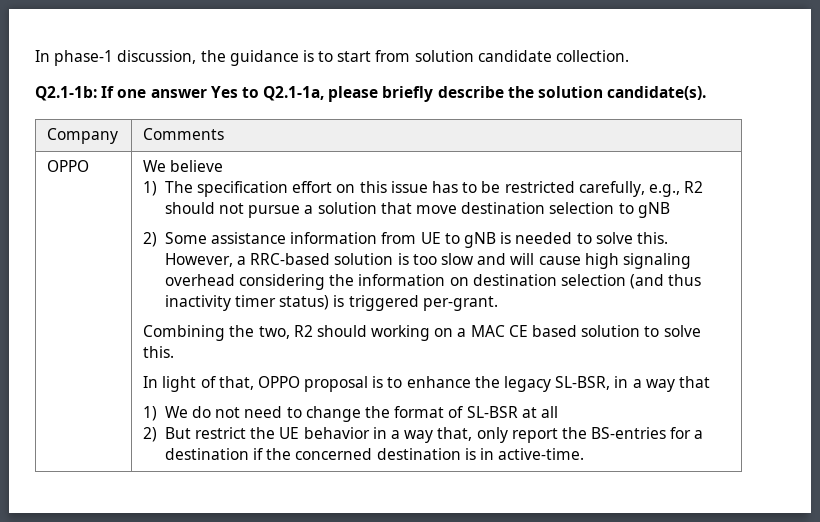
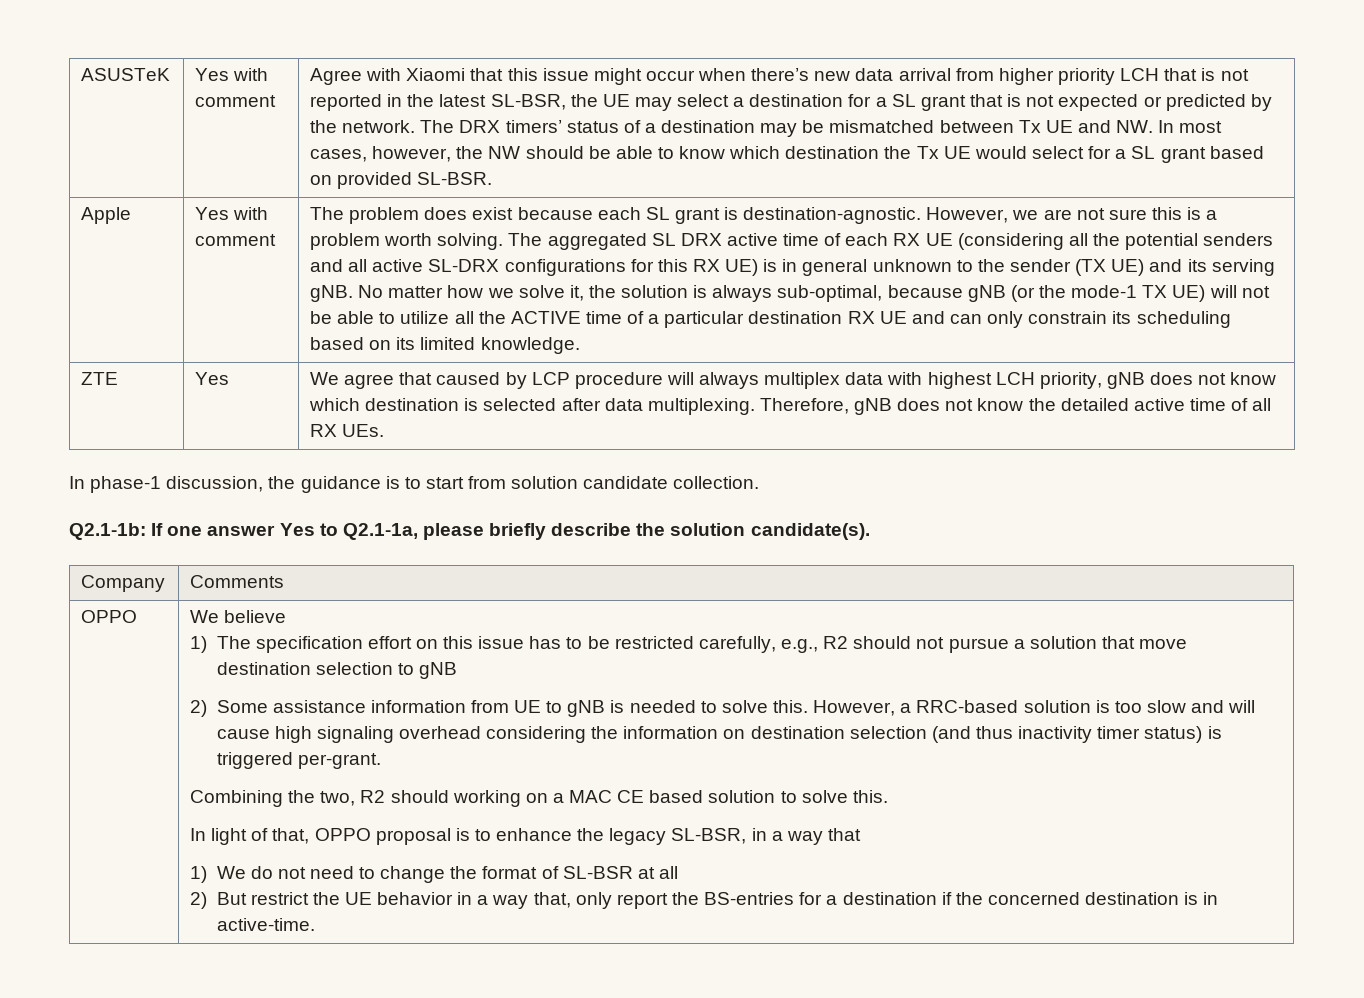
(35, 56) none -> [81,68,171,81] [195,68,269,81] [195,95,277,107] [310,68,1249,85] [310,94,1272,111] [310,120,1223,137] [310,146,1264,163] [310,172,493,189] [81,207,132,224] [195,207,269,220] [195,234,277,246] [310,207,1218,224] [310,233,1274,250] [310,259,1275,276] [310,285,1270,302] [310,311,1231,328] [310,337,580,354] [81,372,119,385] [195,372,230,385] [310,372,1277,389] [309,398,1272,415] [310,424,385,437] ASUSTeK | Yes with comment | Agree with Xiaomi that this issue might occur when there’s new data arrival from higher priority LCH that is not reported in the latest SL-BSR, the UE may select a destination for a SL grant that is not expected or predicted by the network. The DRX timers’ status of a destination may be mismatched between Tx UE and NW. In most cases, however, the NW should be able to know which destination the Tx UE would select for a SL grant based on provided SL-BSR. // Apple | Yes with comment | The problem does exist because each SL grant is destination-agnostic. However, we are not sure this is a problem worth solving. The aggregated SL DRX active time of each RX UE (considering all the potential senders and all active SL-DRX configurations for this RX UE) is in general unknown to the sender (TX UE) and its serving gNB. No matter how we solve it, the solution is always sub-optimal, because gNB (or the mode-1 TX UE) will not be able to utilize all the ACTIVE time of a particular destination RX UE and can only constrain its scheduling based on its limited knowledge. // ZTE | Yes | We agree that caused by LCP procedure will always multiplex data with highest LCH priority, gNB does not know which destination is selected after data multiplexing. Therefore, gNB does not know the detailed active time of all RX UEs. //

